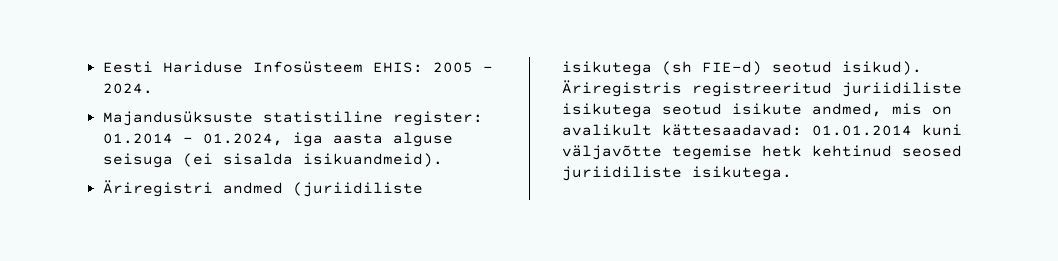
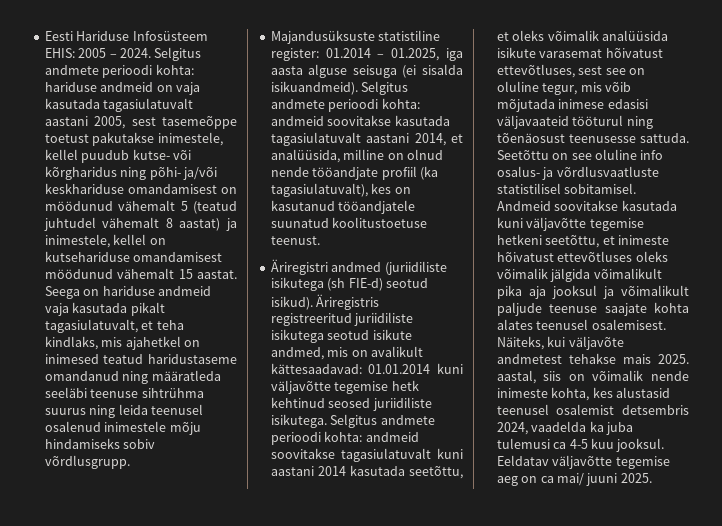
(153, 88) none -> [154,47,202,61] [44,64,194,78] [44,82,200,95] [44,98,194,112] [44,116,237,129] [44,132,223,146] [44,149,191,163] [44,166,217,180] [44,183,237,194] [44,200,237,214] [43,217,237,231] [44,234,166,248] [44,251,223,262] [44,268,237,279] [44,286,211,299] [44,302,165,316] [44,319,184,333] [44,336,200,350] [44,354,237,364] [44,370,221,384] [44,387,204,398] [44,404,203,418] [44,421,201,435] [44,438,156,449] [44,455,130,469] Selgitus andmete perioodi kohta: hariduse andmeid on vaja kasutada tagasiulatuvalt aastani 2005, sest tasemeõppe toetust pakutakse inimestele, kellel puudub kutse- või kõrgharidus ning põhi- ja/või keskhariduse omandamisest on möödunud vähemalt 5 (teatud juhtudel vähemalt 8 aastat) ja inimestele, kellel on kutsehariduse omandamisest möödunud vähemalt 15 aastat. Seega on hariduse andmeid vaja kasutada pikalt tagasiulatuvalt, et teha kindlaks, mis ajahetkel on inimesed teatud haridustaseme omandanud ning määratleda seeläbi teenuse sihtrühma suurus ning leida teenusel osalenud inimestele mõju hindamiseks sobiv võrdlusgrupp.
[202,133,283,146] 01.2024, -> [391,48,440,61] 01.2025,
(443, 160) none -> [361,81,409,95] [270,98,420,112] [270,115,450,126] [270,132,463,146] [270,149,443,163] [270,166,438,180] [270,183,411,197] [270,200,416,214] [270,217,428,228] [270,236,320,245] Selgitus andmete perioodi kohta: andmeid soovitakse kasutada tagasiulatuvalt aastani 2014, et analüüsida, milline on olnud nende tööandjate profiil (ka tagasiulatuvalt), kes on kasutanud tööandjatele suunatud koolitustoetuse teenust.
(792, 173) none -> [330,414,435,428] [270,431,419,445] [270,448,463,462] [270,465,463,479] [496,30,668,41] [496,47,663,58] [496,64,645,78] [496,81,631,95] [496,99,648,112] [496,115,653,129] [496,133,689,143] [496,149,664,160] [496,166,659,180] [496,183,637,194] [496,200,677,211] [496,217,644,231] [496,234,669,248] [496,251,668,262] [496,268,662,282] [496,285,689,299] [496,302,689,316] [496,319,666,330] [496,336,624,350] [496,353,689,364] [496,370,689,384] [496,387,670,401] [496,404,689,415] [496,421,633,435] [496,438,665,452] [496,455,670,469] [496,473,652,486] Selgitus andmete perioodi kohta: andmeid soovitakse tagasiulatuvalt kuni aastani 2014 kasutada seetõttu, et oleks võimalik analüüsida isikute varasemat hõivatust ettevõtluses, sest see on oluline tegur, mis võib mõjutada inimese edasisi väljavaateid tööturul ning tõenäosust teenusesse sattuda. Seetõttu on see oluline info osalus- ja võrdlusvaatluste statistilisel sobitamisel. Andmeid soovitakse kasutada kuni väljavõtte tegemise hetkeni seetõttu, et inimeste hõivatust ettevõtluses oleks võimalik jälgida võimalikult pika aja jooksul ja võimalikult paljude teenuse saajate kohta alates teenusel osalemisest. Näiteks, kui väljavõte andmetest tehakse mais 2025. aastal, siis on võimalik nende inimeste kohta, kes alustasid teenusel osalemist detsembris 2024, vaadelda ka juba tulemusi ca 4-5 kuu jooksul. Eeldatav väljavõtte tegemise aeg on ca mai/ juuni 2025.

